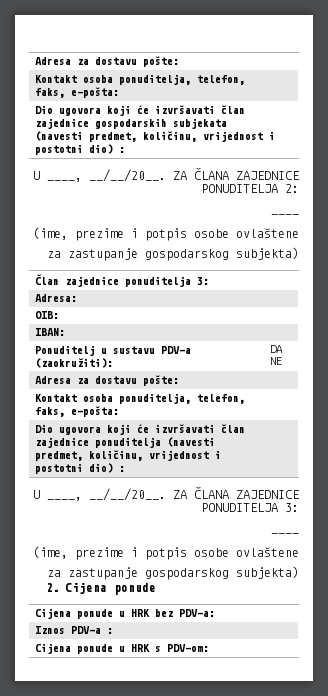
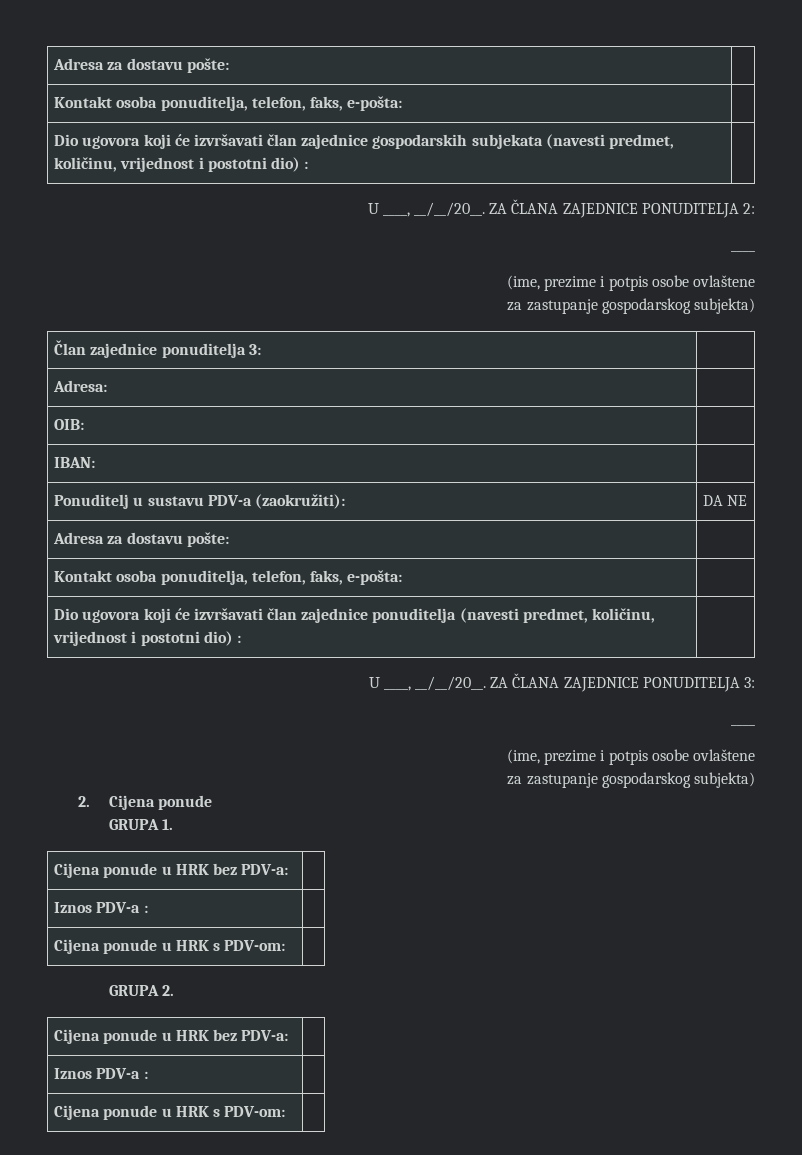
(157, 589) none -> [108,819,173,830] // GRUPA 1.
(209, 648) none -> [108,985,174,996] [54,1029,289,1044] [54,1068,148,1079] [54,1105,286,1120] // GRUPA 2. // Cijena ponude u HRK bez PDV-a: | // Iznos PDV-a : | // Cijena ponude u HRK s PDV-om: |

